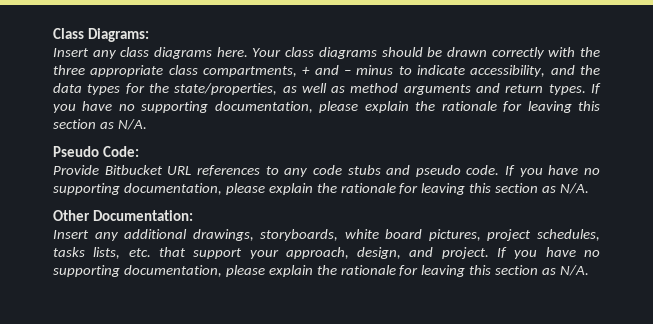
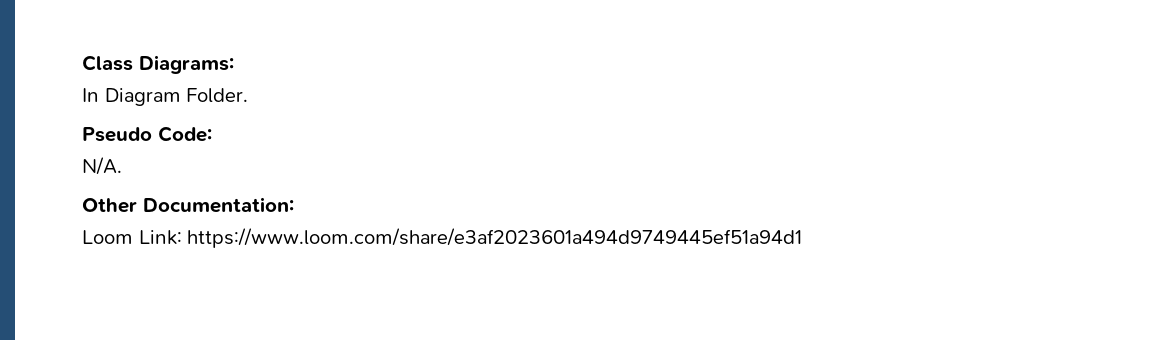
[53,47,600,59] [53,65,600,77] [53,83,602,95] [53,101,600,113] [53,119,147,130] [53,146,139,157] [53,165,601,177] [53,183,590,195] [53,210,193,221] [53,229,600,241] [53,247,601,259] [53,265,590,277] Insert any class diagrams here. Your class diagrams should be drawn correctly with the three appropriate class compartments, + and – minus to indicate accessibility, and the data types for the state/properties, as well as method arguments and return types. If you have no supporting documentation, please explain the rationale for leaving this section as N/A. // Pseudo Code: // Provide Bitbucket URL references to any code stubs and pseudo code. If you have no supporting documentation, please explain the rationale for leaving this section as N/A. // Other Documentation: // Insert any additional drawings, storyboards, white board pictures, project schedules, tasks lists, etc. that support your approach, design, and project. If you have no supporting documentation, please explain the rationale for leaving this section as N/A. -> [82,88,249,106] [82,126,212,142] [82,157,122,175] [82,197,294,213] [82,228,803,248] In Diagram Folder. // Pseudo Code: // N/A. // Other Documentation: // Loom Link: https://www.loom.com/share/e3af2023601a494d9749445ef51a94d1

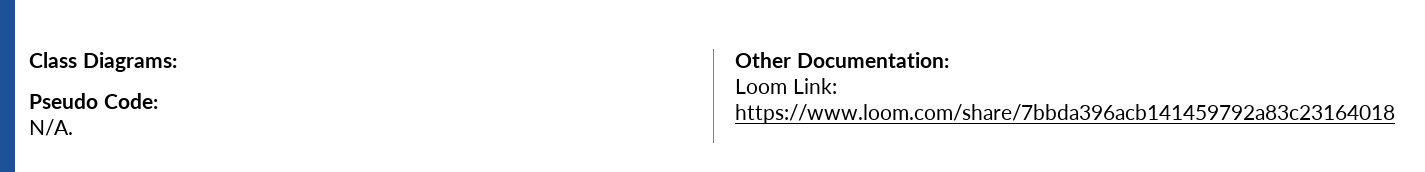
[82,88,249,106] // In Diagram Folder. -> (177, 62) none
[187,228,803,248] https://www.loom.com/share/e3af2023601a494d9749445ef51a94d1 -> [735,104,1395,124] https://www.loom.com/share/7bbda396acb141459792a83c23164018

